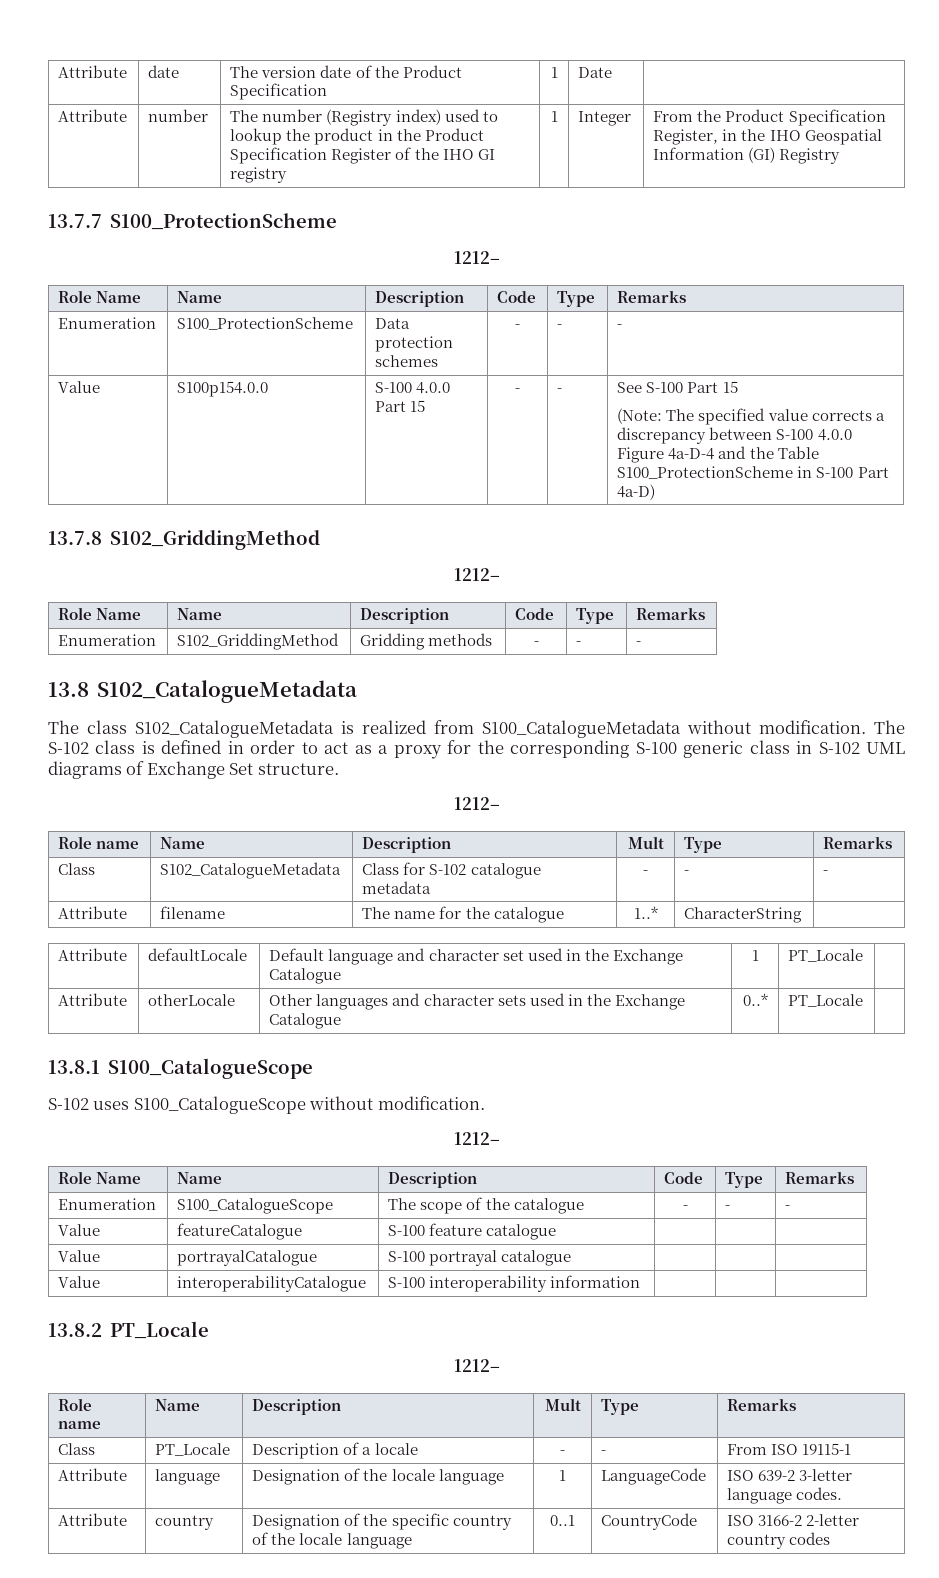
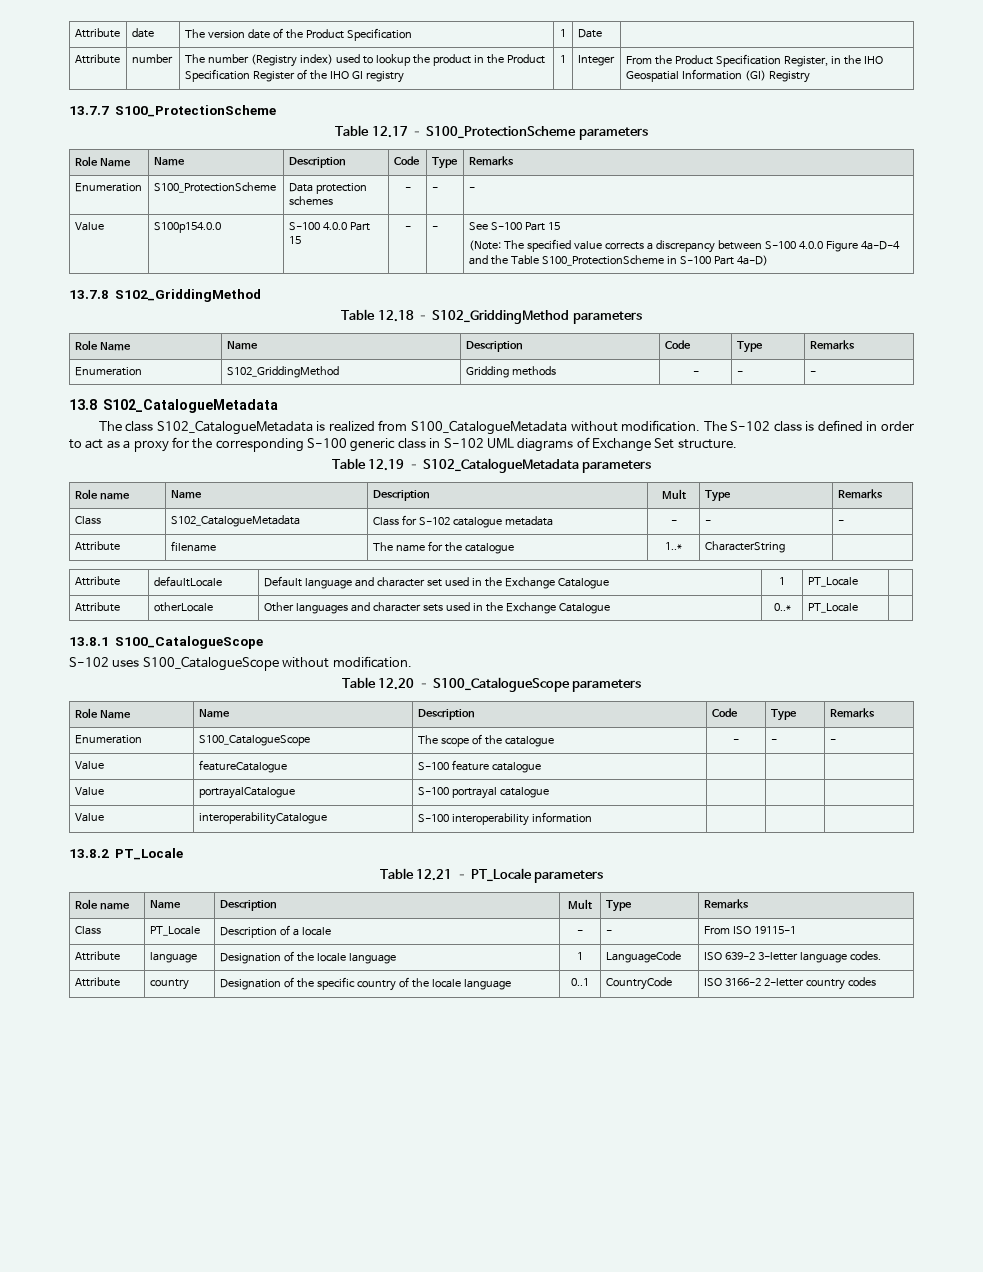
[453,251,500,264] 1212– -> [335,125,648,140] Table 12.17 – S100_ProtectionScheme parameters
[453,568,500,581] 1212– -> [341,309,642,324] Table 12.18 – S102_GriddingMethod parameters
[453,797,500,810] 1212– -> [331,458,652,473] Table 12.19 – S102_CatalogueMetadata parameters
[453,1132,500,1145] 1212– -> [341,677,642,692] Table 12.20 – S100_CatalogueScope parameters
[453,1359,500,1372] 1212– -> [379,868,604,883] Table 12.21 – PT_Locale parameters

